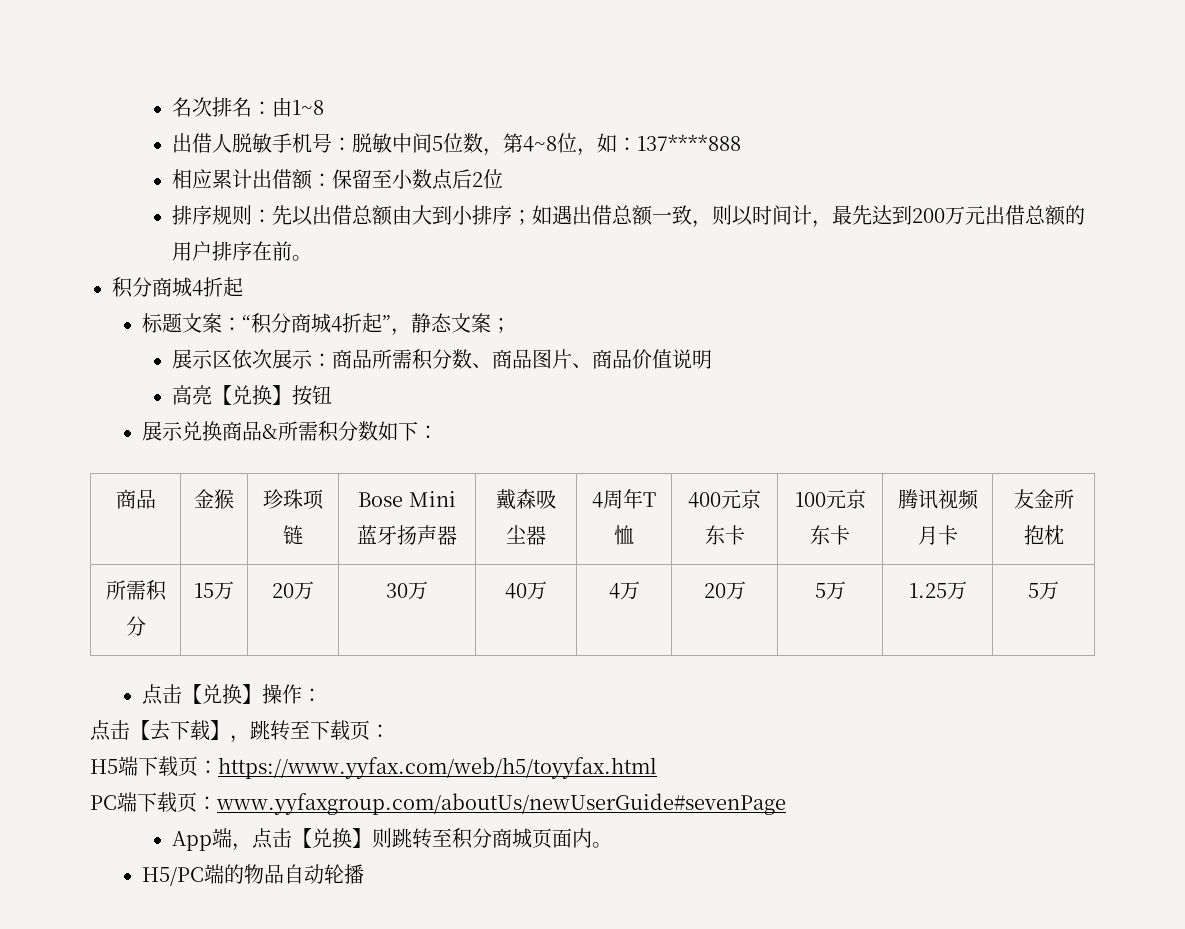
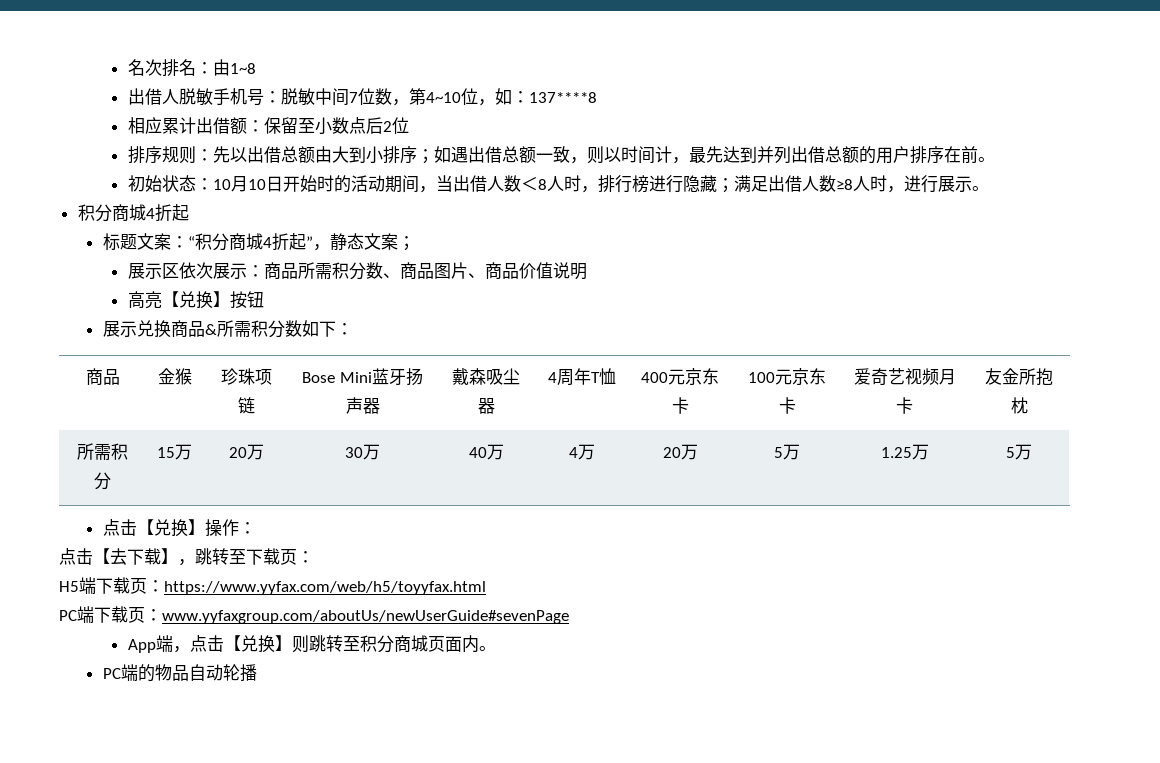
[431,136,443,151] 5 -> [348,92,358,103] 7
[522,136,557,152] 4~8 -> [425,92,461,103] 4~10
[636,134,741,151] 137****888 -> [528,92,597,103] 137****8
[911,206,985,225] 200万元 -> [756,146,791,164] 并列
(312, 258) none -> [127,175,989,193] // 初始状态：10月10日开始时的活动期间，当出借人数＜8人时，排行榜进行隐藏；满足出借人数≥8人时，进行展示。
[897,489,938,509] 腾讯 -> [853,368,905,385] 爱奇艺
[141,867,204,886] H5/PC -> [102,668,121,679] PC

